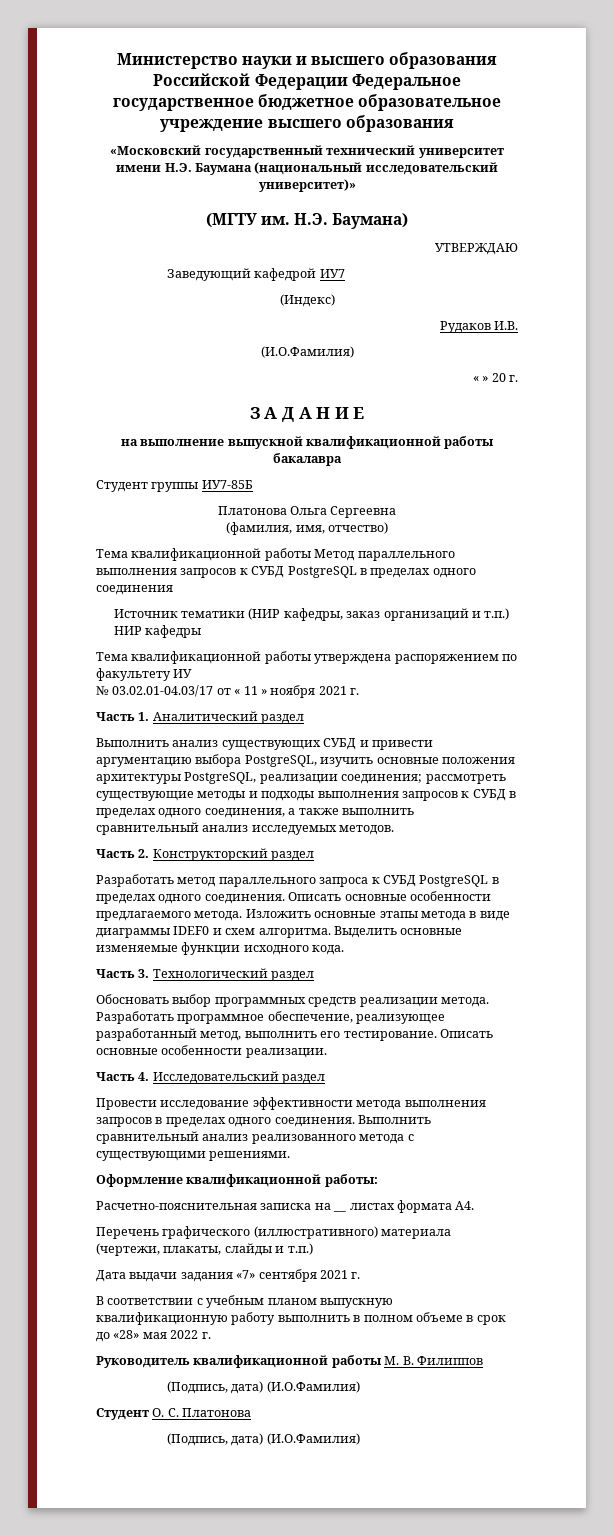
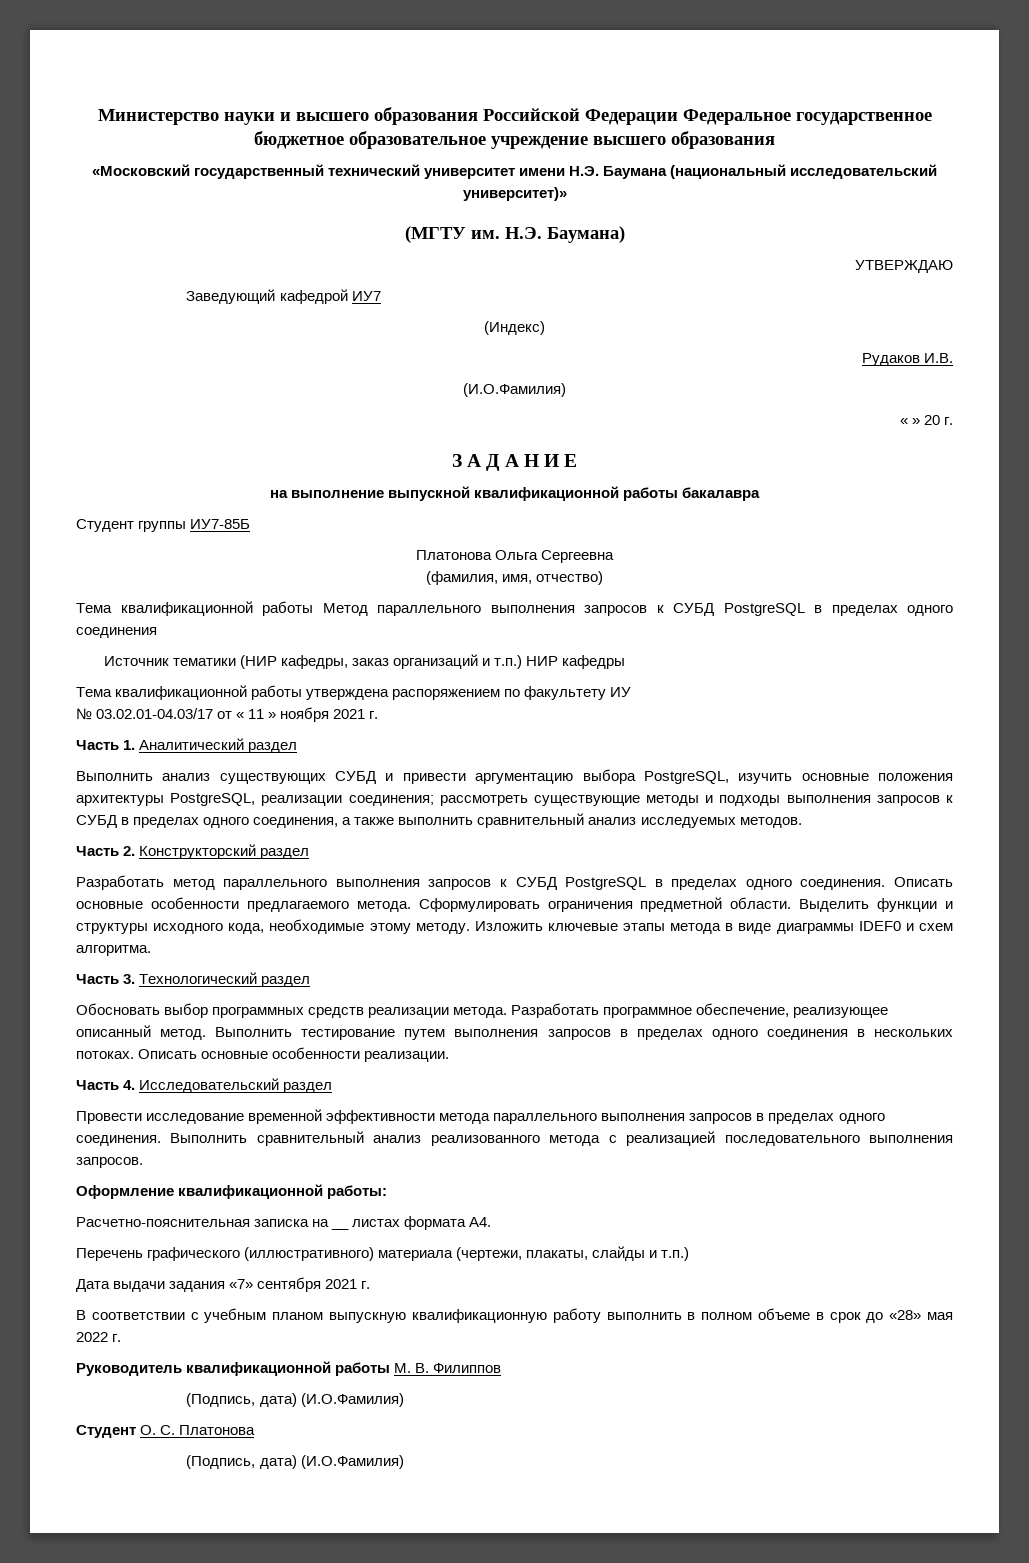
[319,877,369,887] запроса -> [335,879,492,890] выполнения запросов
[245,909,377,918] Изложить основные -> [418,897,953,912] [76,919,618,934] Сформулировать ограничения предметной области. Выделить функции и структуры исходного кода, необходимые этому методу. Изложить ключевые
[333,926,463,938] [96,942,345,955] Выделить основные изменяемые функции исходного кода. -> (151, 950) none
[96,1028,437,1041] разработанный метод, выполнить его тестирование. -> [76,1025,954,1040] [76,1051,134,1059] описанный метод. Выполнить тестирование путем выполнения запросов в пределах одного соединения в нескольких потоках.
(250, 1105) none -> [248,1109,323,1124] временной
(402, 1105) none -> [493,1113,598,1124] параллельного
[96,1151,291,1161] существующими решениями. -> [626,1131,954,1146] [76,1157,143,1168] реализацией последовательного выполнения запросов.

